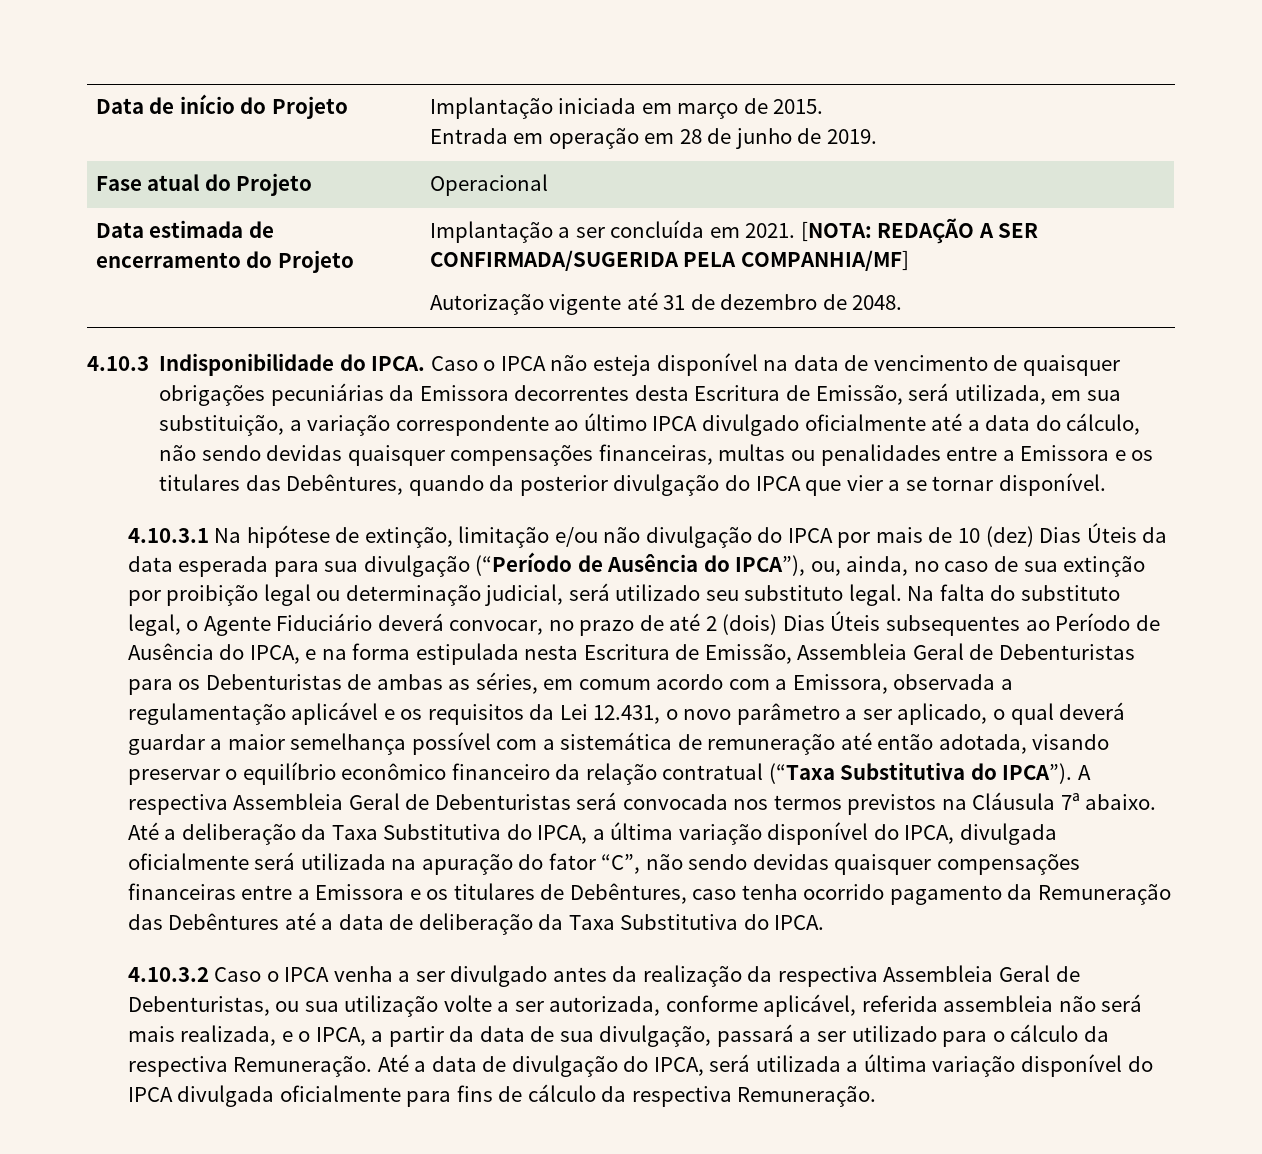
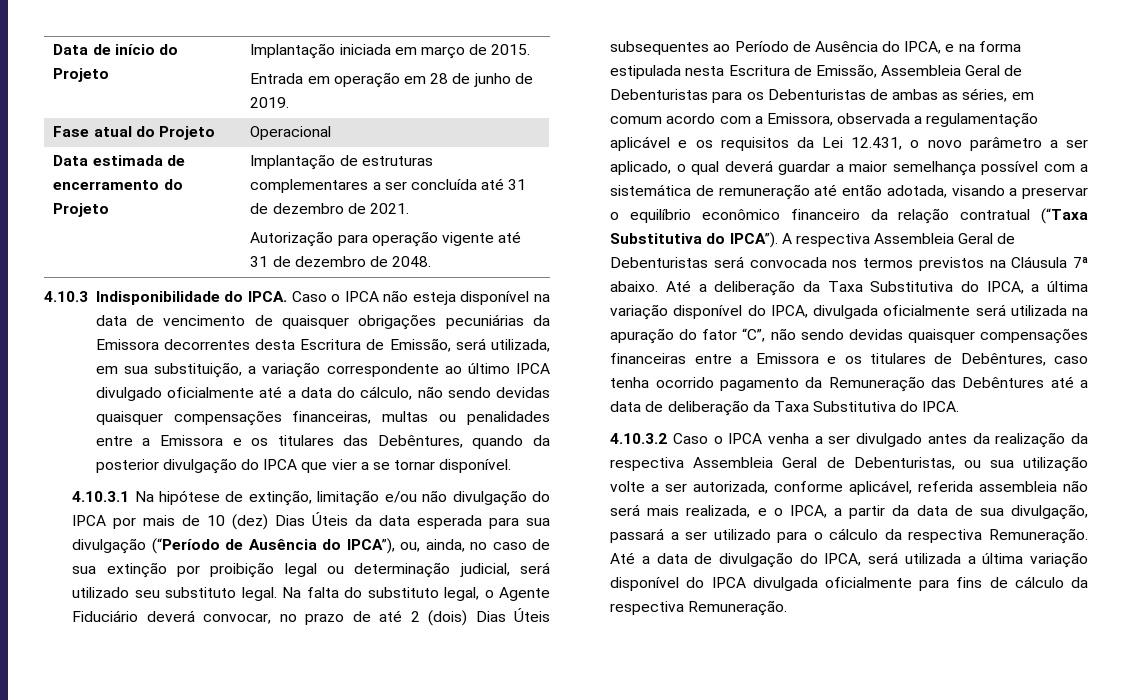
[558,218,1039,244] [429,250,909,271] a ser concluída em 2021. [NOTA: REDAÇÃO A SER CONFIRMADA/SUGERIDA PELA COMPANHIA/MF] -> [339,155,433,166] [250,178,527,193] [250,203,409,214] de estruturas complementares a ser concluída até 31 de dezembro de 2021.
(544, 304) none -> [337,231,438,247] para operação
(1110, 742) none -> [1009,188,1018,196] a

